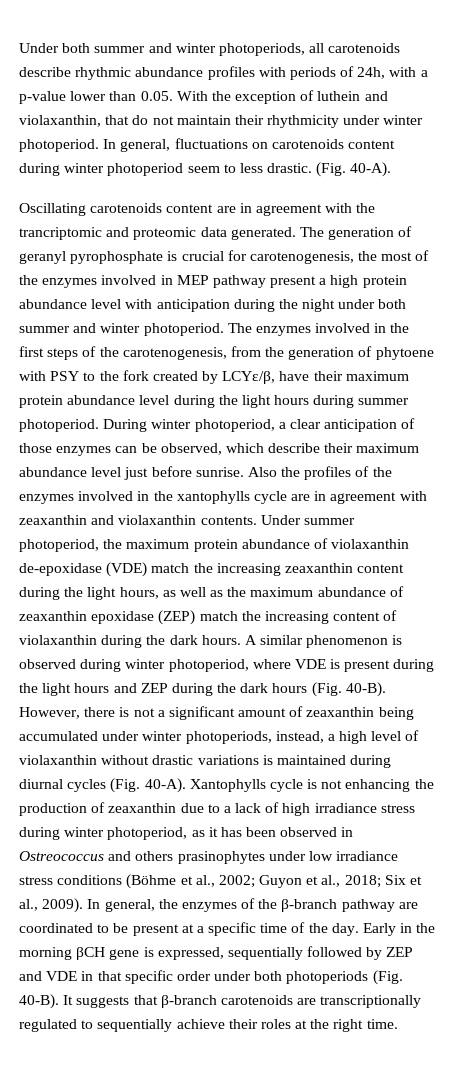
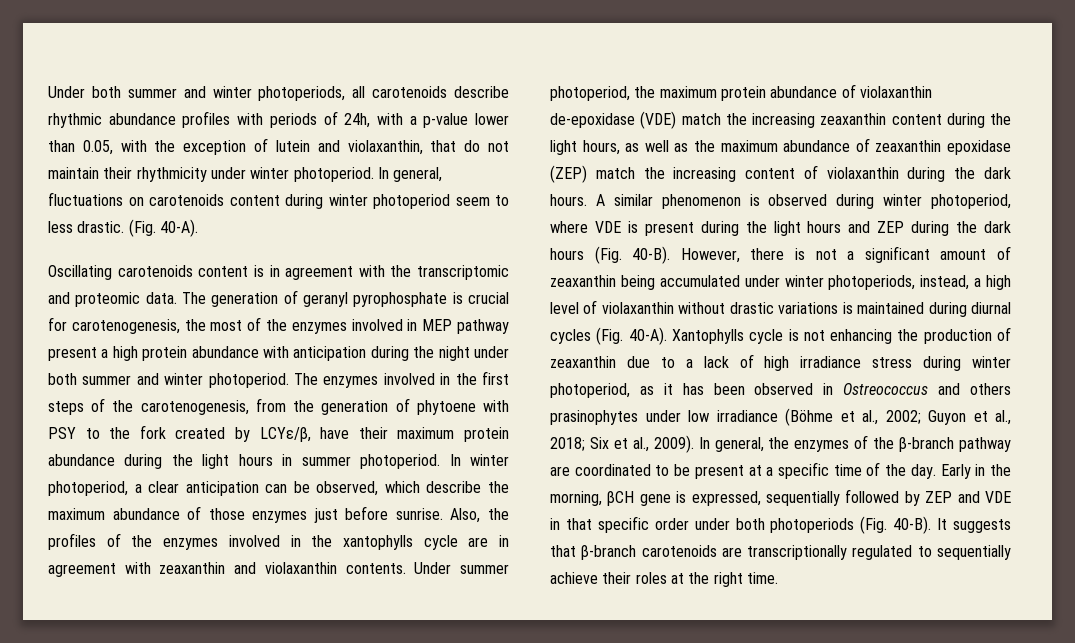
[140,91,208,101] 0.05. With -> [82,140,147,155] 0.05, with
[317,91,361,101] luthein -> [275,140,310,152] lutein
[216,206,236,213] are -> [253,265,264,277] is
[19,227,102,240] trancriptomic -> [417,265,509,280] transcriptomic
[200,227,296,240] data generated. -> [145,292,177,304] data.
[91,299,122,309] level -> (259, 352) none
[139,395,355,408] level during the light hours during -> [124,454,293,469] during the light hours in
[103,419,148,432] During -> [449,454,461,466] In
[401,418,416,429] [19,443,112,456] of those enzymes -> (259, 488) none
[324,443,420,453] [19,467,122,477] their maximum abundance level -> [487,481,509,493] [48,506,308,523] the maximum abundance of those enzymes
[247,467,277,477] Also -> [450,508,481,523] Also,
[19,875,123,885] stress conditions -> (778, 416) none
[19,947,72,960] morning -> [550,491,602,506] morning,

